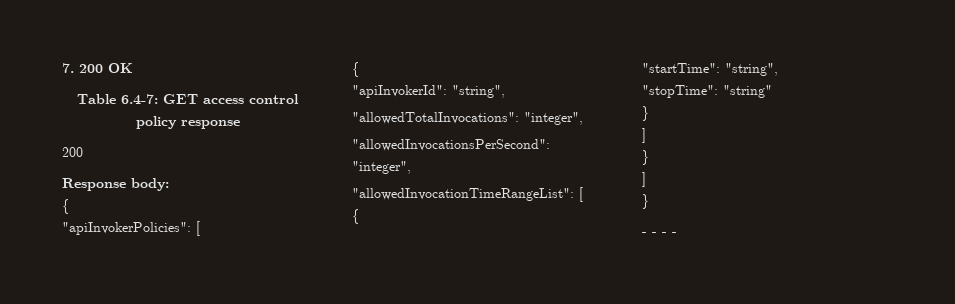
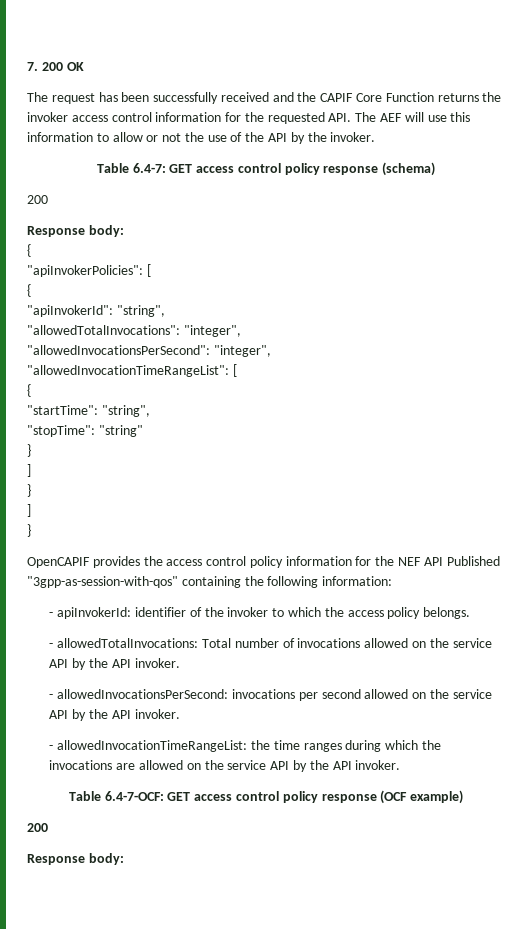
(133, 68) none -> [27,92,502,104] [27,112,471,124] [27,132,376,144] // The request has been successfully received and the CAPIF Core Function returns the invoker access control information for the requested API. The AEF will use this information to allow or not the use of the API by the invoker.
(240, 124) none -> [382,162,436,176] (schema)
[642,232,677,236] - - - - -> [27,556,500,568] [27,576,393,588] [49,607,471,619] [49,638,492,648] [49,658,180,670] [49,689,492,701] [49,709,180,721] [49,740,441,752] [49,760,401,772] [68,790,464,804] [27,823,48,832] [27,853,124,865] OpenCAPIF provides the access control policy information for the NEF API Published "3gpp-as-session-with-qos" containing the following information: // - apiInvokerId: identifier of the invoker to which the access policy belongs. // - allowedTotalInvocations: Total number of invocations allowed on the service API by the API invoker. // - allowedInvocationsPerSecond: invocations per second allowed on the service API by the API invoker. // - allowedInvocationTimeRangeList: the time ranges during which the invocations are allowed on the service API by the API invoker. // Table 6.4-7-OCF: GET access control policy response (OCF example) // 200 // Response body:

